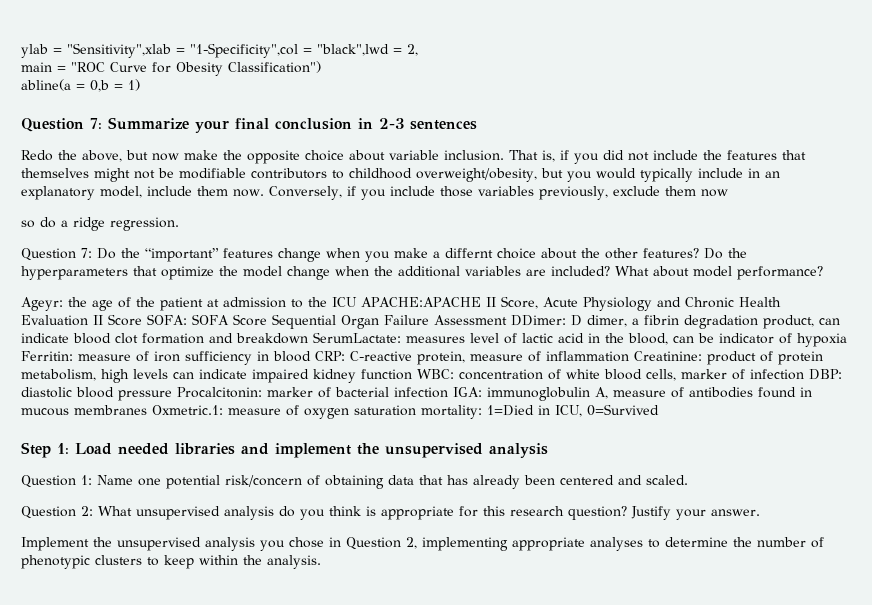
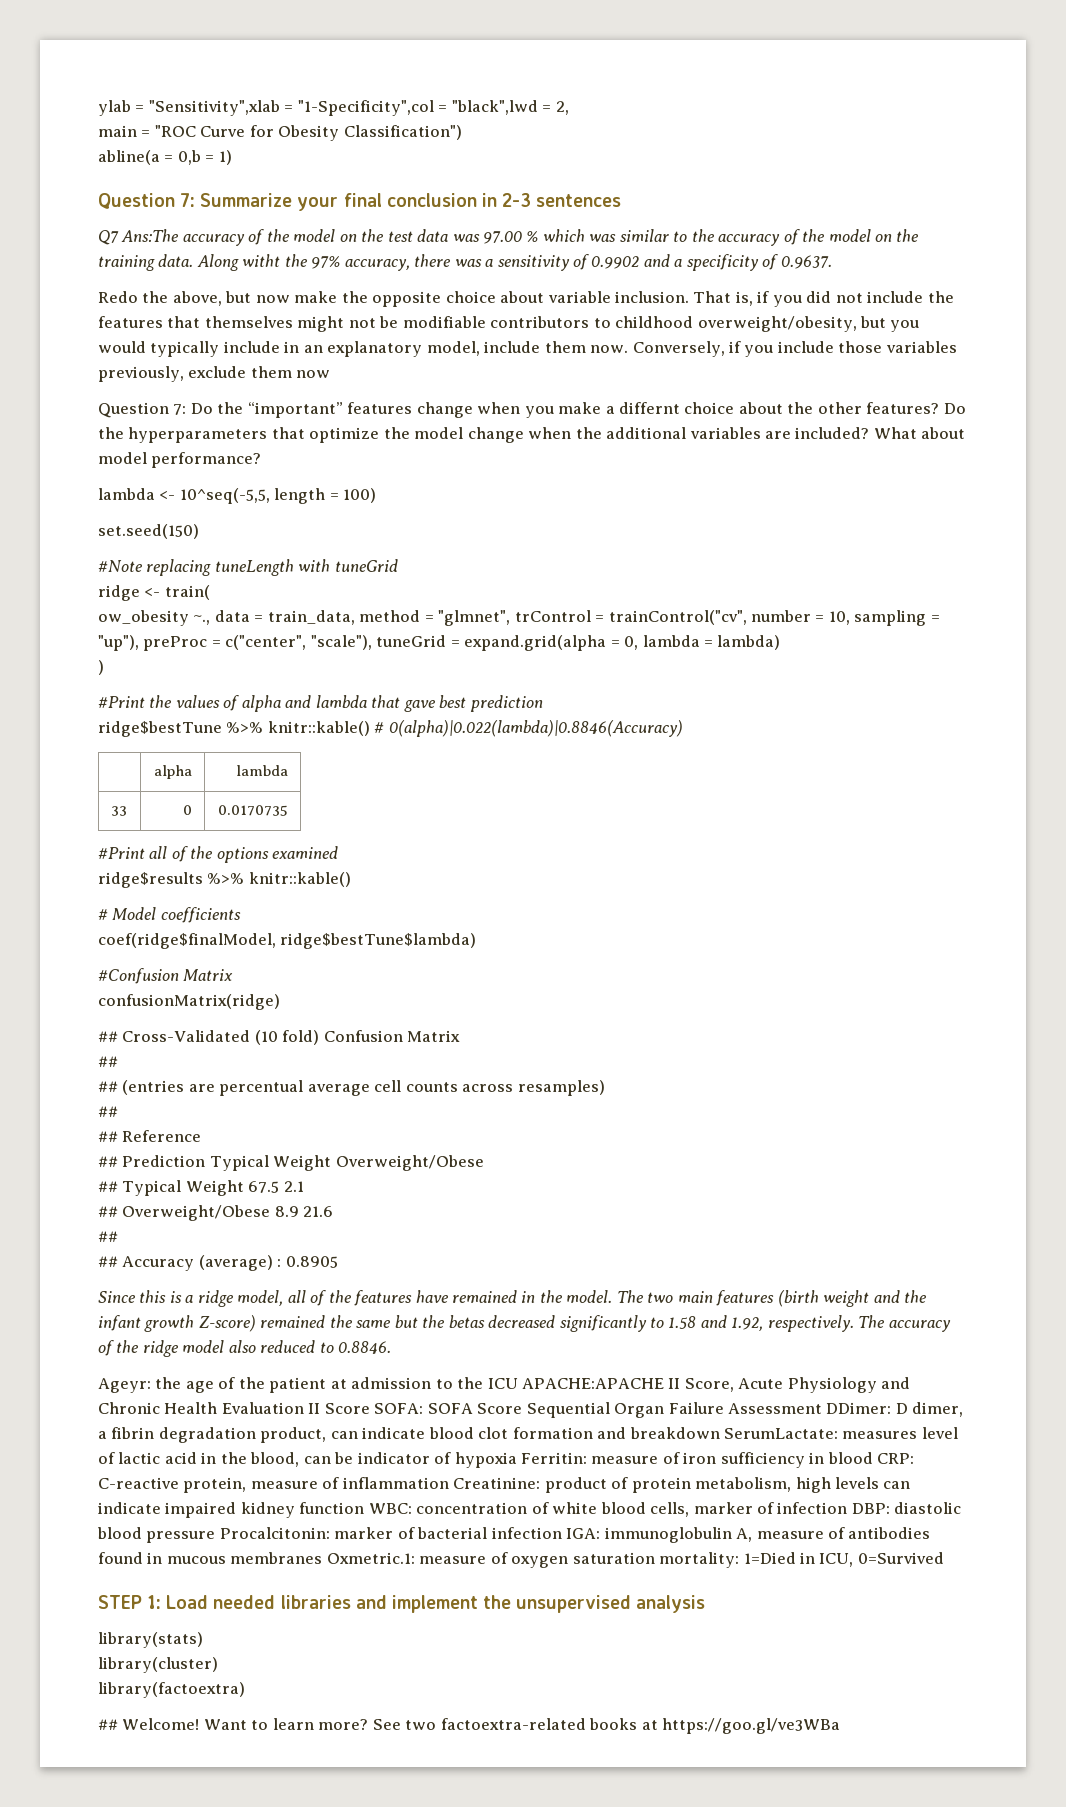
(477, 125) none -> [98,229,920,246] [98,254,832,271] // Q7 Ans:The accuracy of the model on the test data was 97.00 % which was similar to the accuracy of the model on the training data. Along witht the 97% accuracy, there was a sensitivity of 0.9902 and a specificity of 0.9637.
[21,217,179,231] // so do a ridge regression. -> (331, 374) none
(823, 273) none -> [98,488,377,504] [98,524,199,539] [98,559,398,576] [98,585,210,601] [98,610,940,626] [98,635,781,651] [98,660,104,675] [98,695,543,712] [98,720,683,737] [154,765,193,779] [236,765,289,776] [110,806,127,816] [183,805,193,815] [218,805,289,816] [98,846,339,863] [98,872,351,888] [98,907,241,923] [98,933,477,949] [98,968,234,984] [98,994,280,1010] [98,1030,461,1045] [98,1056,118,1067] [98,1080,605,1096] [98,1106,118,1117] [98,1130,202,1142] [98,1155,484,1171] [98,1180,304,1196] [98,1205,334,1221] [98,1231,118,1242] [98,1255,338,1271] [98,1290,928,1307] [98,1315,951,1332] [98,1340,392,1357] // lambda <- 10^seq(-5,5, length = 100) // set.seed(150) // #Note replacing tuneLength with tuneGrid // ridge <- train( // ow_obesity ~., data = train_data, method = "glmnet", trControl = trainControl("cv", number = 10, sampling = "up"), preProc = c("center", "scale"), tuneGrid = expand.grid(alpha = 0, lambda = lambda) // ) // #Print the values of alpha and lambda that gave best prediction // ridge$bestTune %>% knitr::kable() # 0(alpha)|0.022(lambda)|0.8846(Accuracy) // | alpha | lambda // 33 | 0 | 0.0170735 // #Print all of the options examined // ridge$results %>% knitr::kable() // # Model coefficients // coef(ridge$finalModel, ridge$bestTune$lambda) // #Confusion Matrix // confusionMatrix(ridge) // ## Cross-Validated (10 fold) Confusion Matrix // ## // ## (entries are percentual average cell counts across resamples) // ## // ## Reference // ## Prediction Typical Weight Overweight/Obese // ## Typical Weight 67.5 2.1 // ## Overweight/Obese 8.9 21.6 // ## // ## Accuracy (average) : 0.8905 // Since this is a ridge model, all of the features have remained in the model. The two main features (birth weight and the infant growth Z-score) remained the same but the betas decreased significantly to 1.58 and 1.92, respectively. The accuracy of the ridge model also reduced to 0.8846.
[21,442,51,458] Step -> [98,1595,142,1609] STEP
[21,475,688,489] [21,506,760,520] [21,537,824,551] [21,555,321,569] Question 1: Name one potential risk/concern of obtaining data that has already been centered and scaled. // Question 2: What unsupervised analysis do you think is appropriate for this research question? Justify your answer. // Implement the unsupervised analysis you chose in Question 2, implementing appropriate analyses to determine the number of phenotypic clusters to keep within the analysis. -> [98,1632,203,1648] [98,1657,218,1673] [98,1682,245,1698] [98,1718,841,1734] library(stats) // library(cluster) // library(factoextra) // ## Welcome! Want to learn more? See two factoextra-related books at https://goo.gl/ve3WBa

